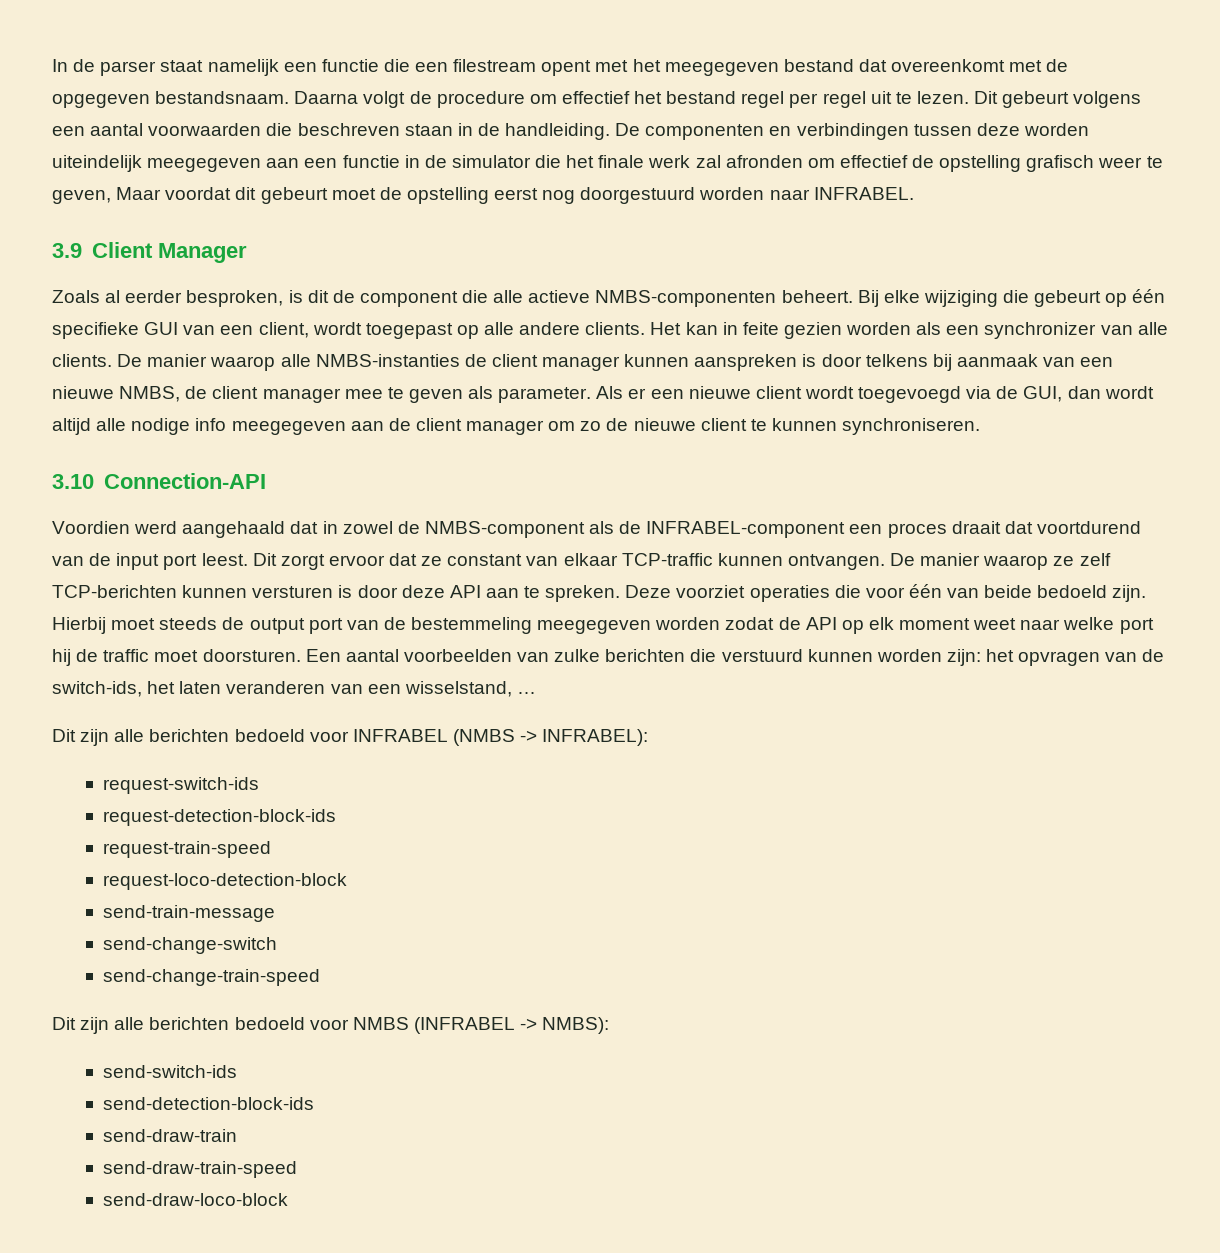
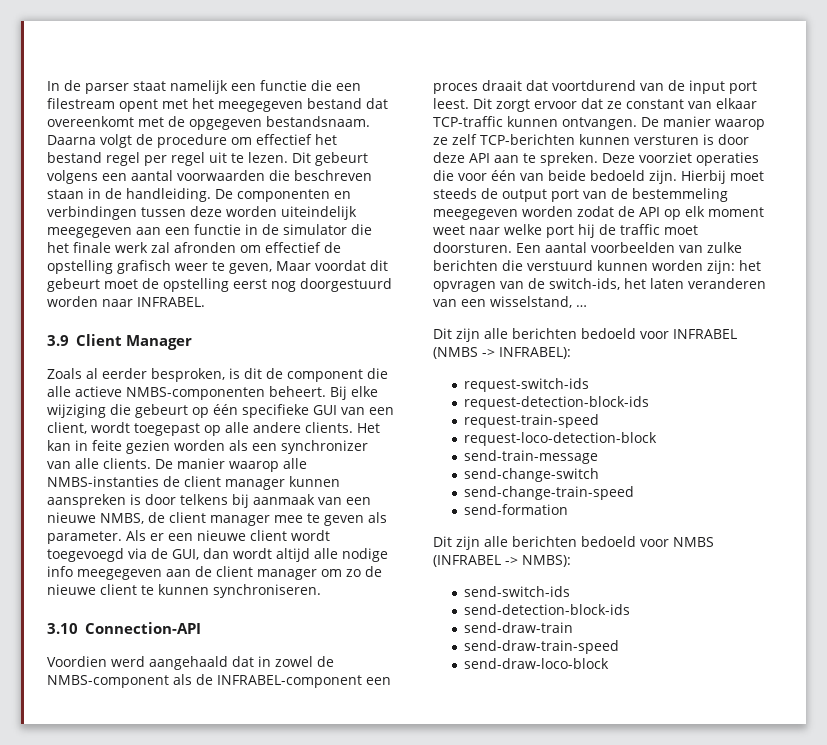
(321, 977) none -> [463,504,568,515] // send-formation

